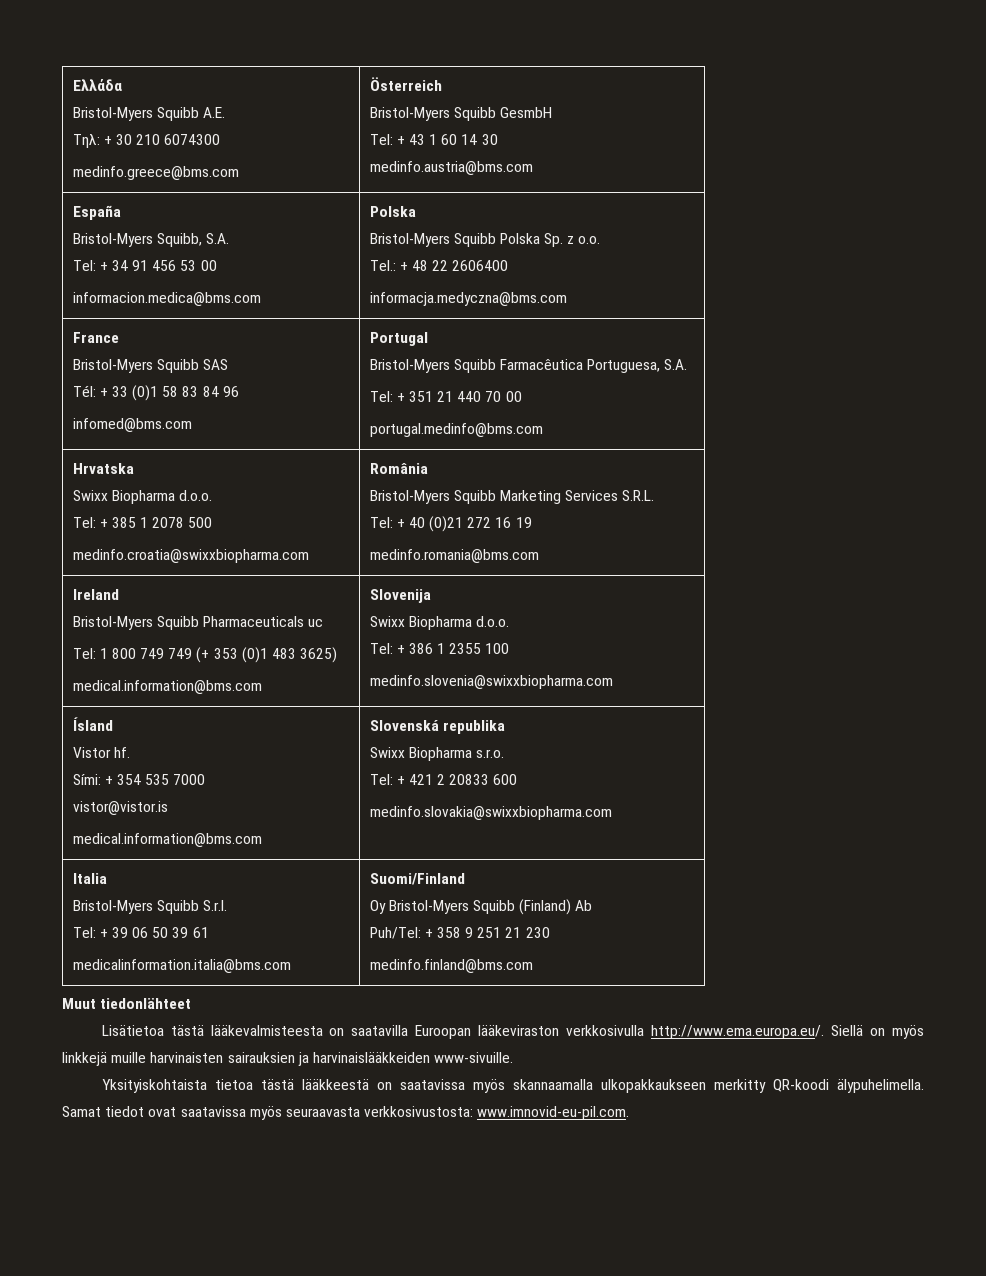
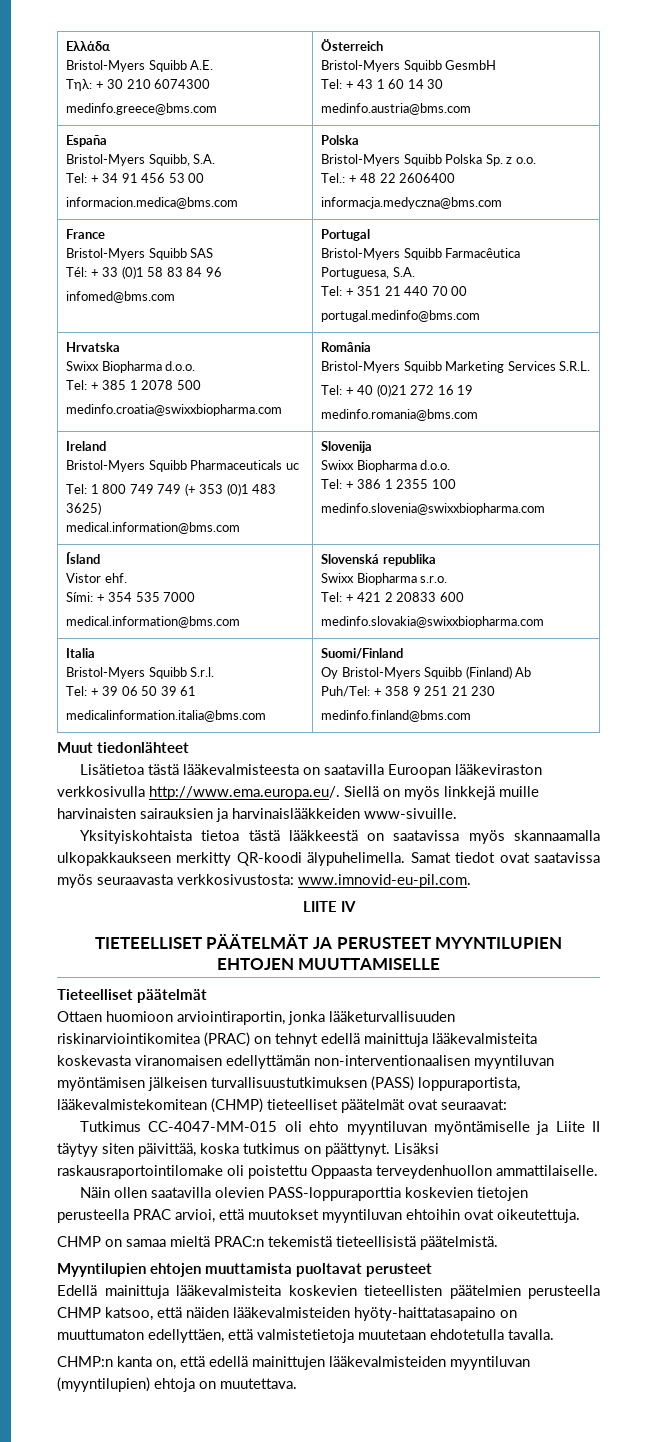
[113,747,130,758] hf. -> [104,573,127,583] ehf.
[72,801,168,815] // vistor@vistor.is -> (196, 597) none
(630, 1113) none -> [302,901,356,912] [94,934,563,949] [216,958,441,970] [57,989,207,1003] [57,1011,455,1025] [57,1032,537,1047] [57,1055,554,1069] [57,1076,520,1091] [57,1098,507,1113] [80,1121,601,1135] [57,1143,439,1157] [57,1165,598,1179] [80,1187,529,1201] [57,1209,580,1223] [57,1236,498,1250] [57,1263,432,1277] [57,1285,600,1299] [57,1307,517,1321] [57,1329,554,1343] [57,1356,530,1370] [57,1377,297,1392] // LIITE IV // TIETEELLISET PÄÄTELMÄT JA PERUSTEET MYYNTILUPIEN EHTOJEN MUUTTAMISELLE // Tieteelliset päätelmät // Ottaen huomioon arviointiraportin, jonka lääketurvallisuuden riskinarviointikomitea (PRAC) on tehnyt edellä mainittuja lääkevalmisteita koskevasta viranomaisen edellyttämän non-interventionaalisen myyntiluvan myöntämisen jälkeisen turvallisuustutkimuksen (PASS) loppuraportista, lääkevalmistekomitean (CHMP) tieteelliset päätelmät ovat seuraavat: // Tutkimus CC-4047-MM-015 oli ehto myyntiluvan myöntämiselle ja Liite II täytyy siten päivittää, koska tutkimus on päättynyt. Lisäksi raskausraportointilomake oli poistettu Oppaasta terveydenhuollon ammattilaiselle. // Näin ollen saatavilla olevien PASS-loppuraporttia koskevien tietojen perusteella PRAC arvioi, että muutokset myyntiluvan ehtoihin ovat oikeutettuja. // CHMP on samaa mieltä PRAC:n tekemistä tieteellisistä päätelmistä. // Myyntilupien ehtojen muuttamista puoltavat perusteet // Edellä mainittuja lääkevalmisteita koskevien tieteellisten päätelmien perusteella CHMP katsoo, että näiden lääkevalmisteiden hyöty-haittatasapaino on muuttumaton edellyttäen, että valmistetietoja muutetaan ehdotetulla tavalla. // CHMP:n kanta on, että edellä mainittujen lääkevalmisteiden myyntiluvan (myyntilupien) ehtoja on muutettava.

